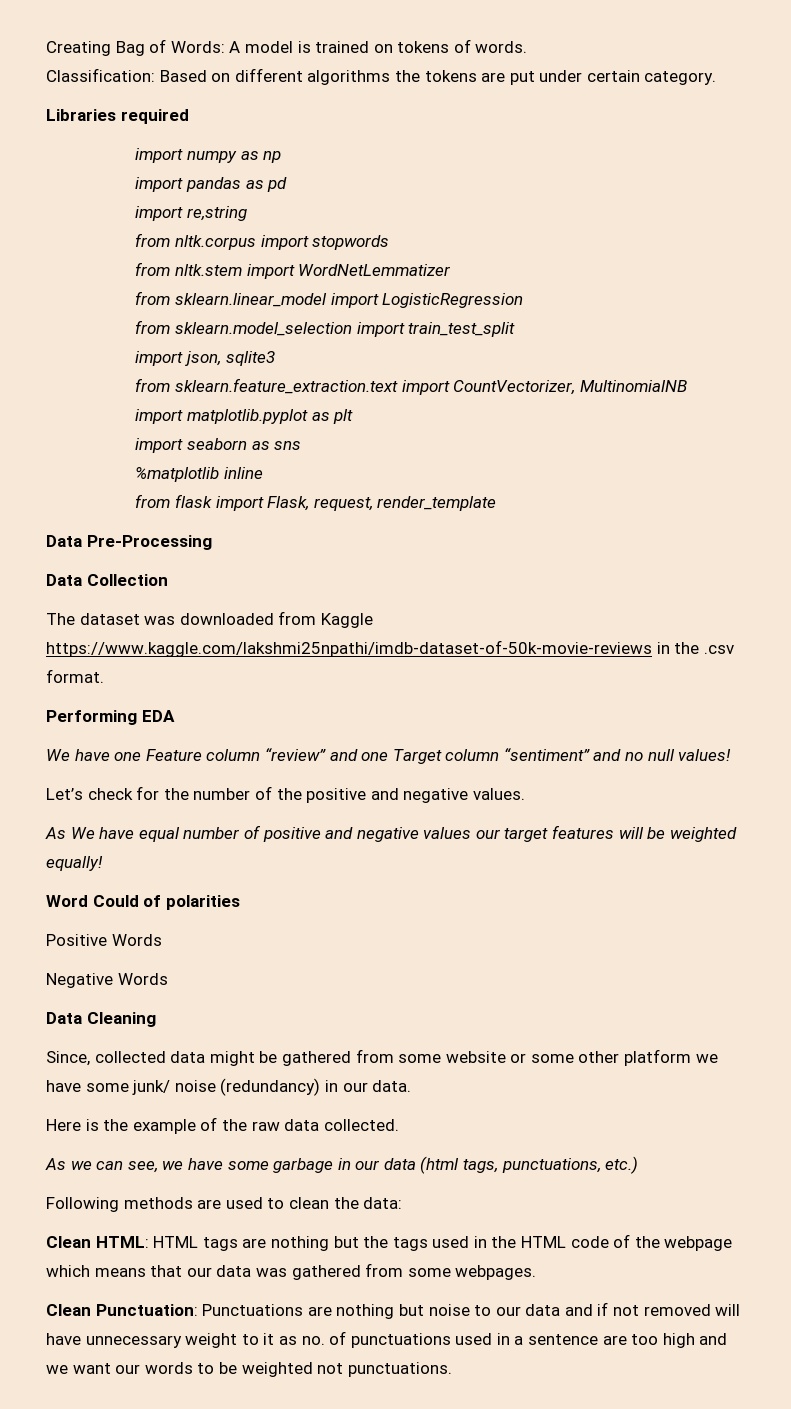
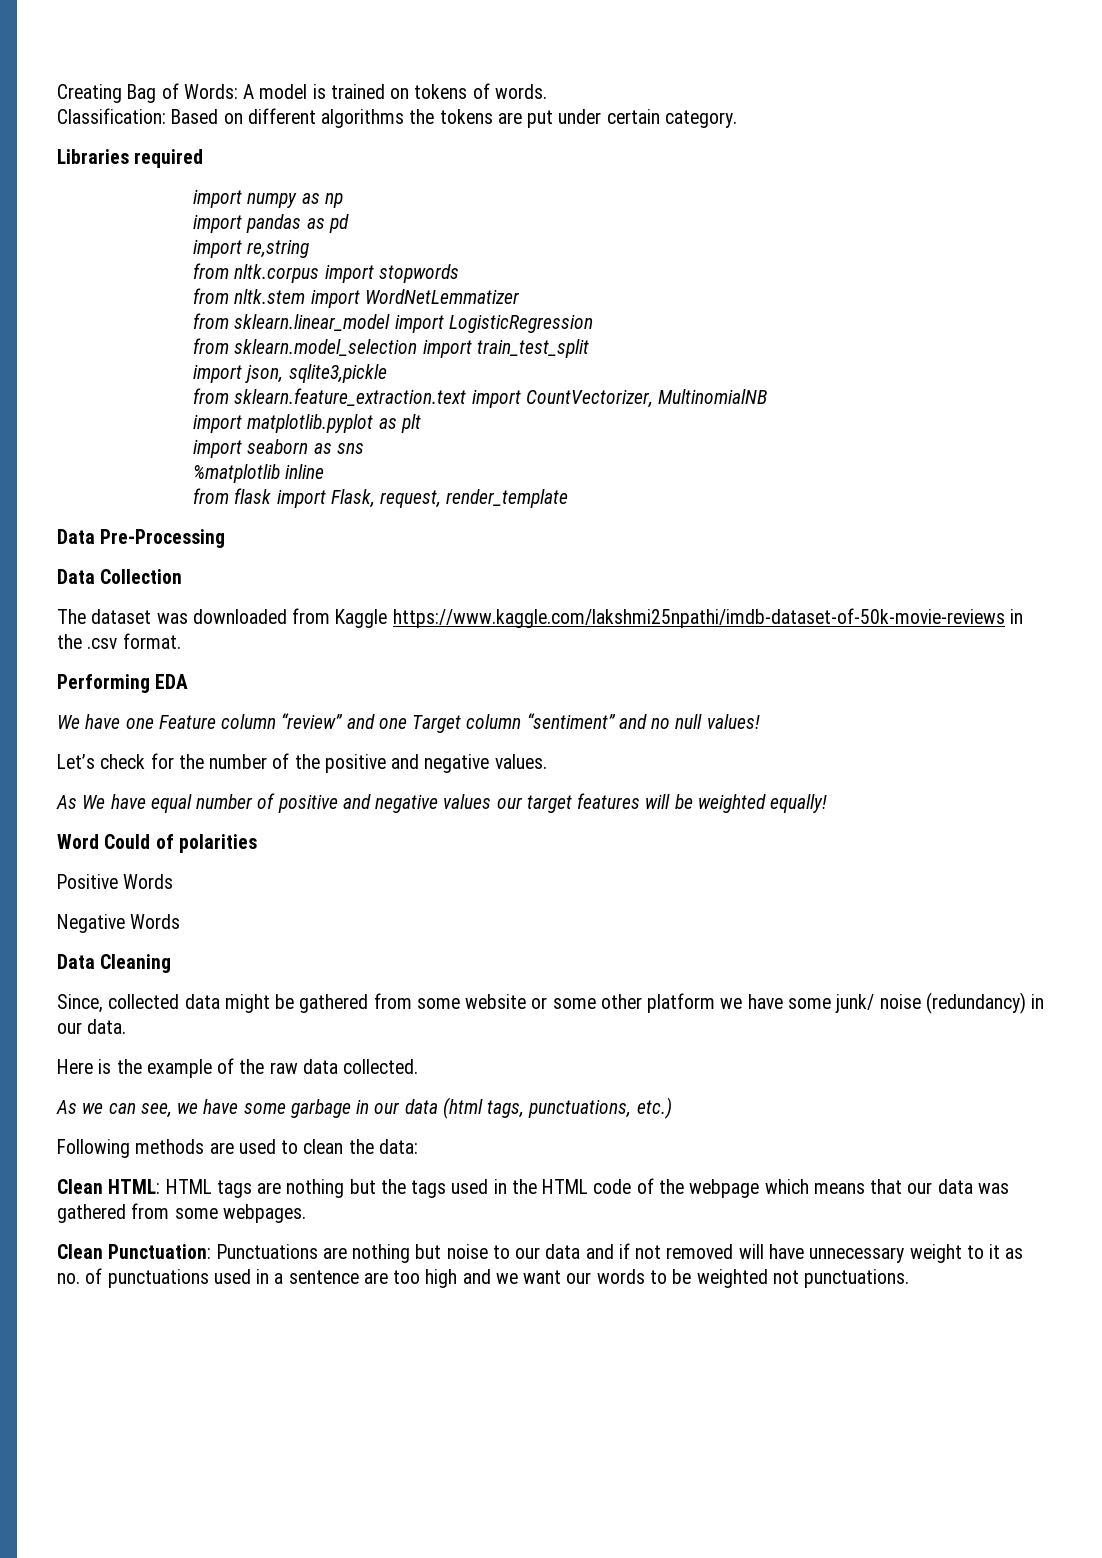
[225,351,275,366] sqlite3 -> [288,364,387,383] sqlite3,pickle

